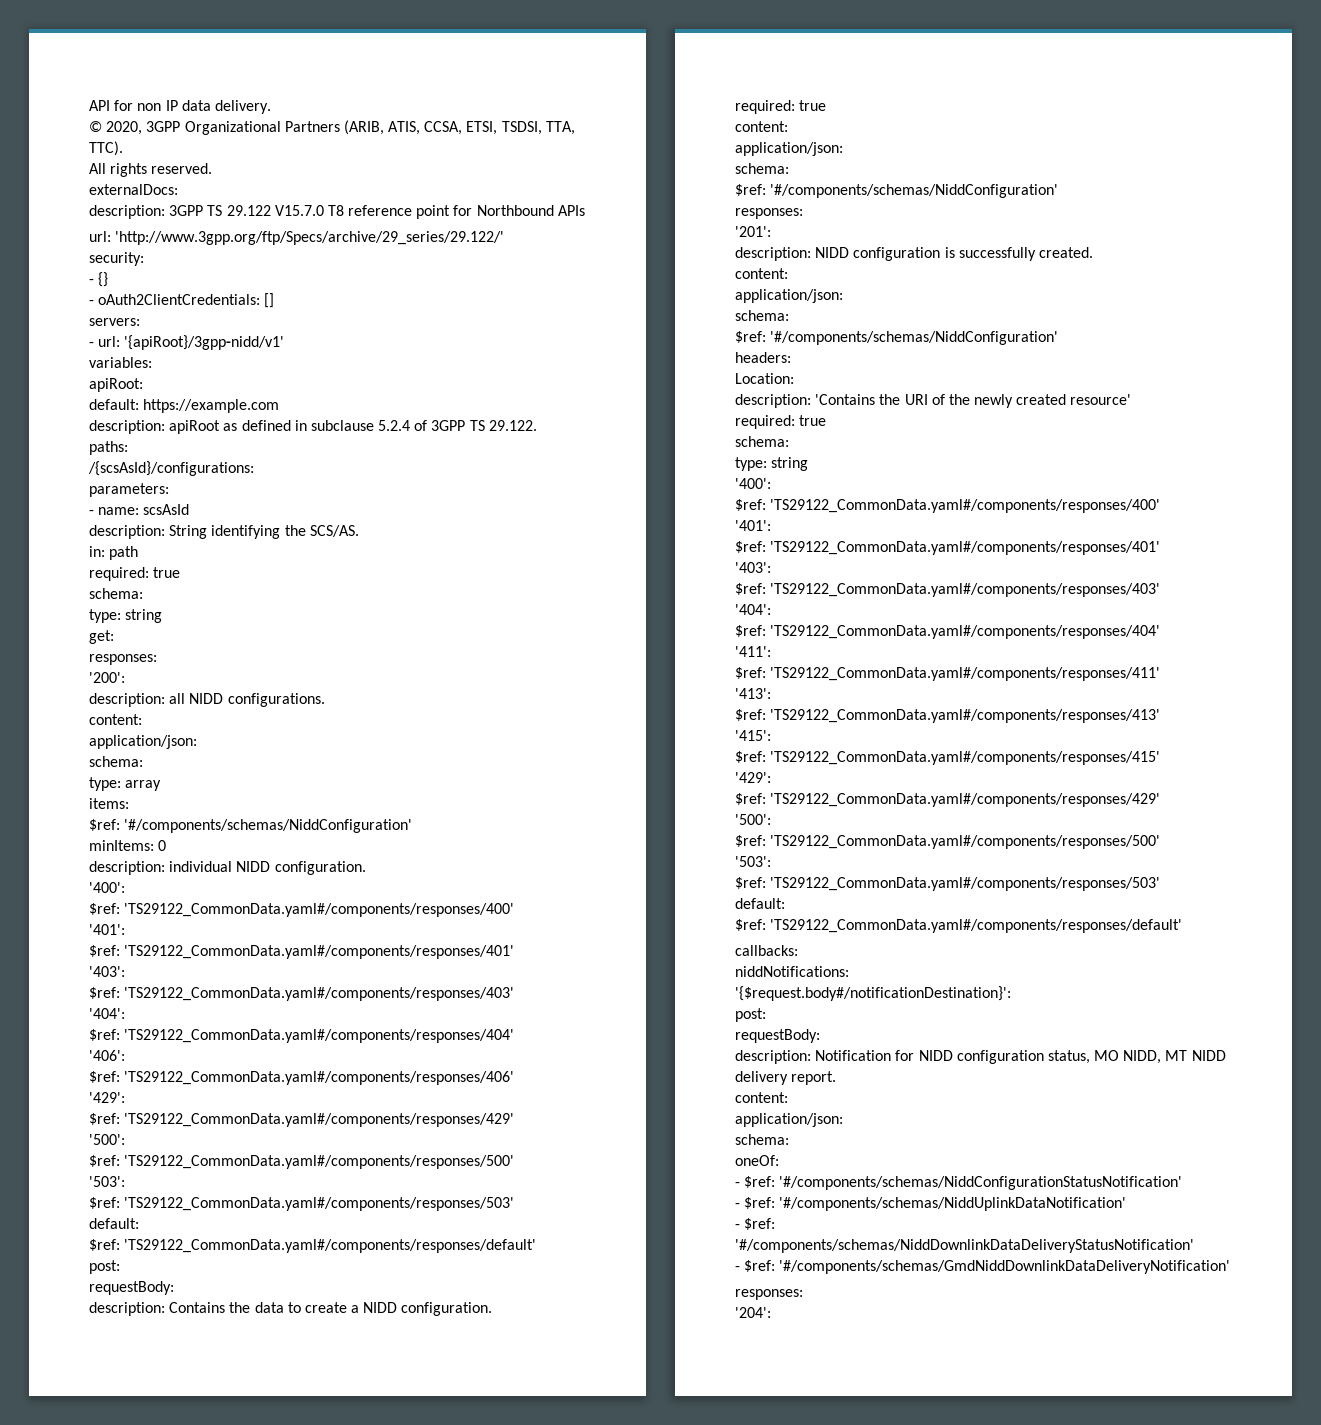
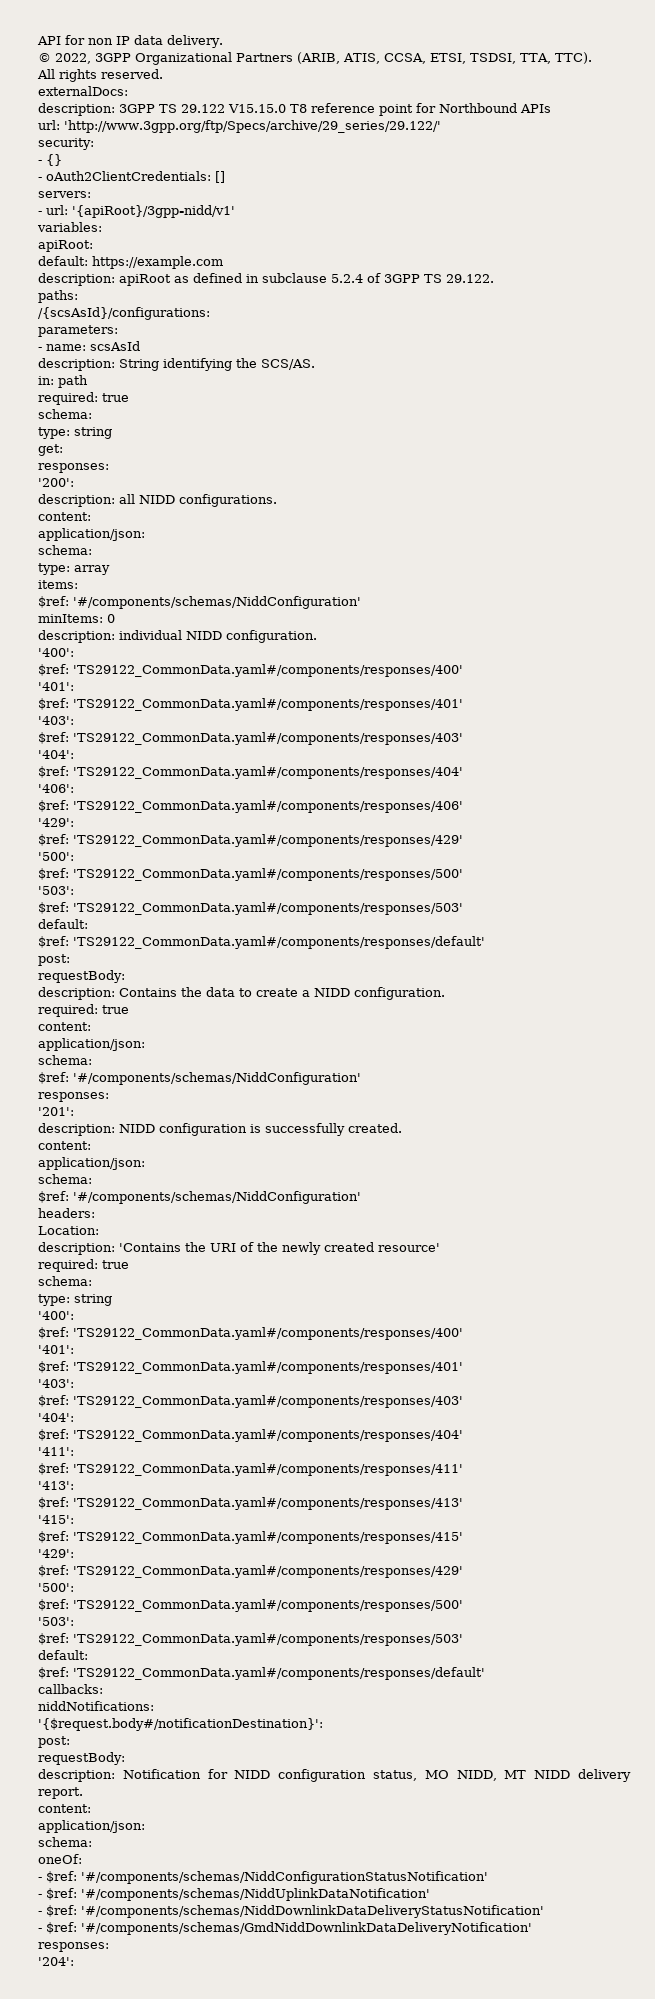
[106,121,143,135] 2020, -> [55,53,91,64] 2022,
[274,205,324,216] V15.7.0 -> [228,104,286,113] V15.15.0

